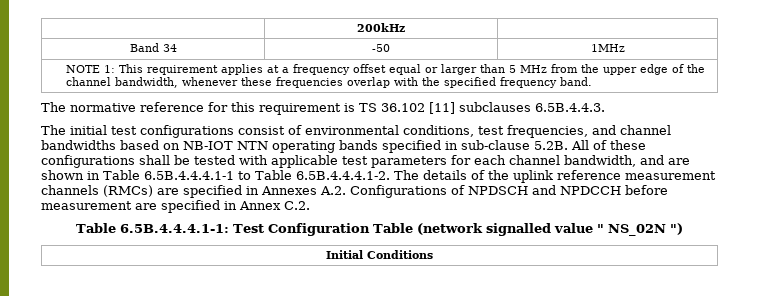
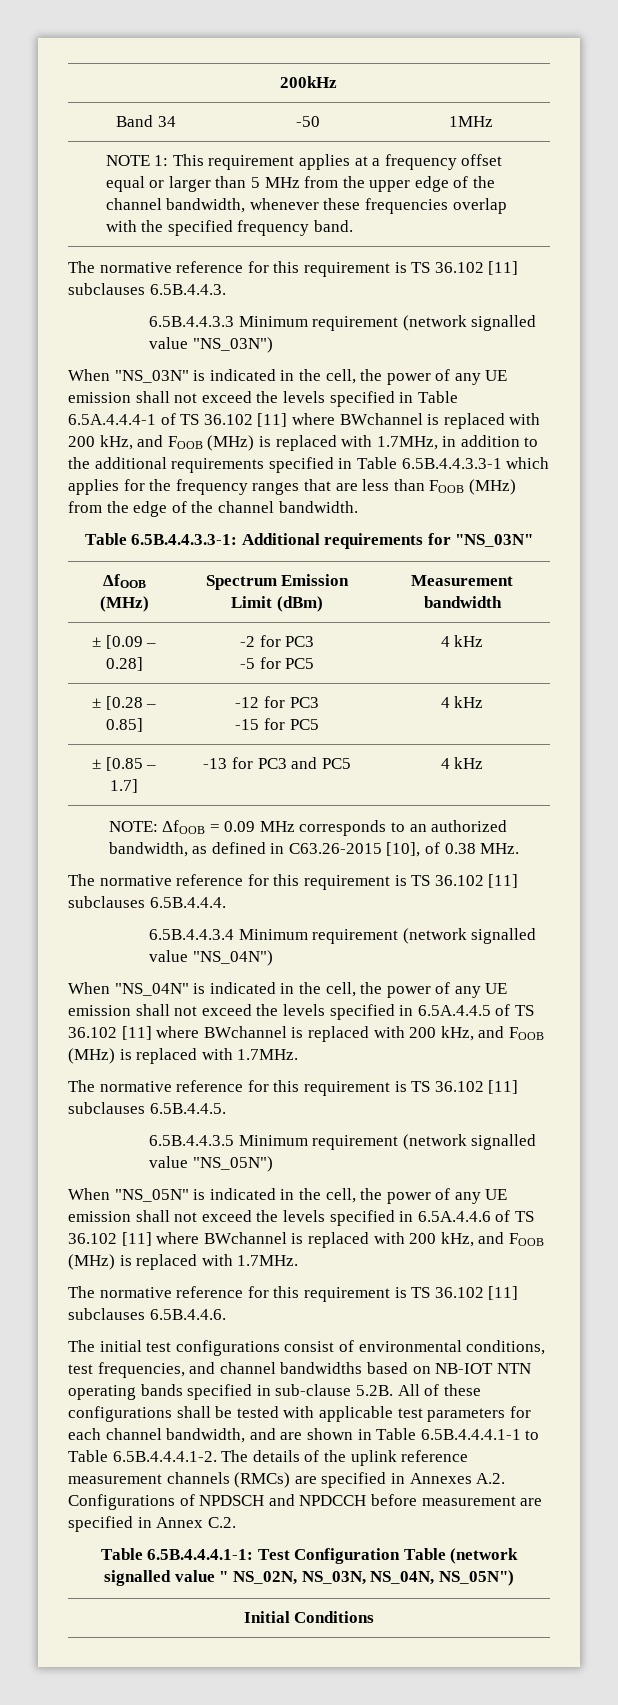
(605, 107) none -> [149,315,537,331] [149,337,273,353] [68,369,508,385] [68,391,458,407] [68,413,541,429] [68,435,539,451] [68,457,550,473] [68,479,516,495] [68,501,358,517] [84,533,534,549] [102,574,146,588] [99,596,149,612] [205,574,350,590] [231,596,323,612] [411,575,513,586] [423,596,502,608] [91,635,157,649] [105,657,143,671] [239,635,315,647] [239,657,315,669] [440,635,484,647] [91,696,157,710] [105,718,143,732] [235,696,319,708] [235,718,319,730] [440,696,484,708] [91,757,157,771] [110,779,138,793] [203,757,351,769] [440,757,484,769] [108,820,508,836] [108,842,520,857] [68,874,519,890] [68,896,226,908] [149,928,537,944] [149,950,273,966] [68,982,508,998] [68,1004,534,1020] [68,1026,544,1042] [68,1048,299,1064] [68,1080,519,1096] [68,1102,226,1114] [149,1134,537,1150] [149,1156,273,1172] [68,1188,508,1204] [68,1210,534,1226] [68,1232,544,1248] [68,1254,299,1270] [68,1286,519,1302] [68,1308,226,1320] // 6.5B.4.4.3.3 Minimum requirement (network signalled value "NS_03N") // When "NS_03N" is indicated in the cell, the power of any UE emission shall not exceed the levels specified in Table 6.5A.4.4.4-1 of TS 36.102 [11] where BWchannel is replaced with 200 kHz, and FOOB (MHz) is replaced with 1.7MHz, in addition to the additional requirements specified in Table 6.5B.4.4.3.3-1 which applies for the frequency ranges that are less than FOOB (MHz) from the edge of the channel bandwidth. // Table 6.5B.4.4.3.3-1: Additional requirements for "NS_03N" // ΔfOOB (MHz) | Spectrum Emission Limit (dBm) | Measurement bandwidth // ± [0.09 – 0.28] | -2 for PC3 // -5 for PC5 | 4 kHz // ± [0.28 – 0.85] | -12 for PC3 // -15 for PC5 | 4 kHz // ± [0.85 – 1.7] | -13 for PC3 and PC5 | 4 kHz // NOTE: ΔfOOB = 0.09 MHz corresponds to an authorized bandwidth, as defined in C63.26-2015 [10], of 0.38 MHz. // The normative reference for this requirement is TS 36.102 [11] subclauses 6.5B.4.4.4. // 6.5B.4.4.3.4 Minimum requirement (network signalled value "NS_04N") // When "NS_04N" is indicated in the cell, the power of any UE emission shall not exceed the levels specified in 6.5A.4.4.5 of TS 36.102 [11] where BWchannel is replaced with 200 kHz, and FOOB (MHz) is replaced with 1.7MHz. // The normative reference for this requirement is TS 36.102 [11] subclauses 6.5B.4.4.5. // 6.5B.4.4.3.5 Minimum requirement (network signalled value "NS_05N") // When "NS_05N" is indicated in the cell, the power of any UE emission shall not exceed the levels specified in 6.5A.4.4.6 of TS 36.102 [11] where BWchannel is replaced with 200 kHz, and FOOB (MHz) is replaced with 1.7MHz. // The normative reference for this requirement is TS 36.102 [11] subclauses 6.5B.4.4.6.
[607,223,683,236] NS_02N ") -> [233,1570,514,1586] NS_02N, NS_03N, NS_04N, NS_05N")

